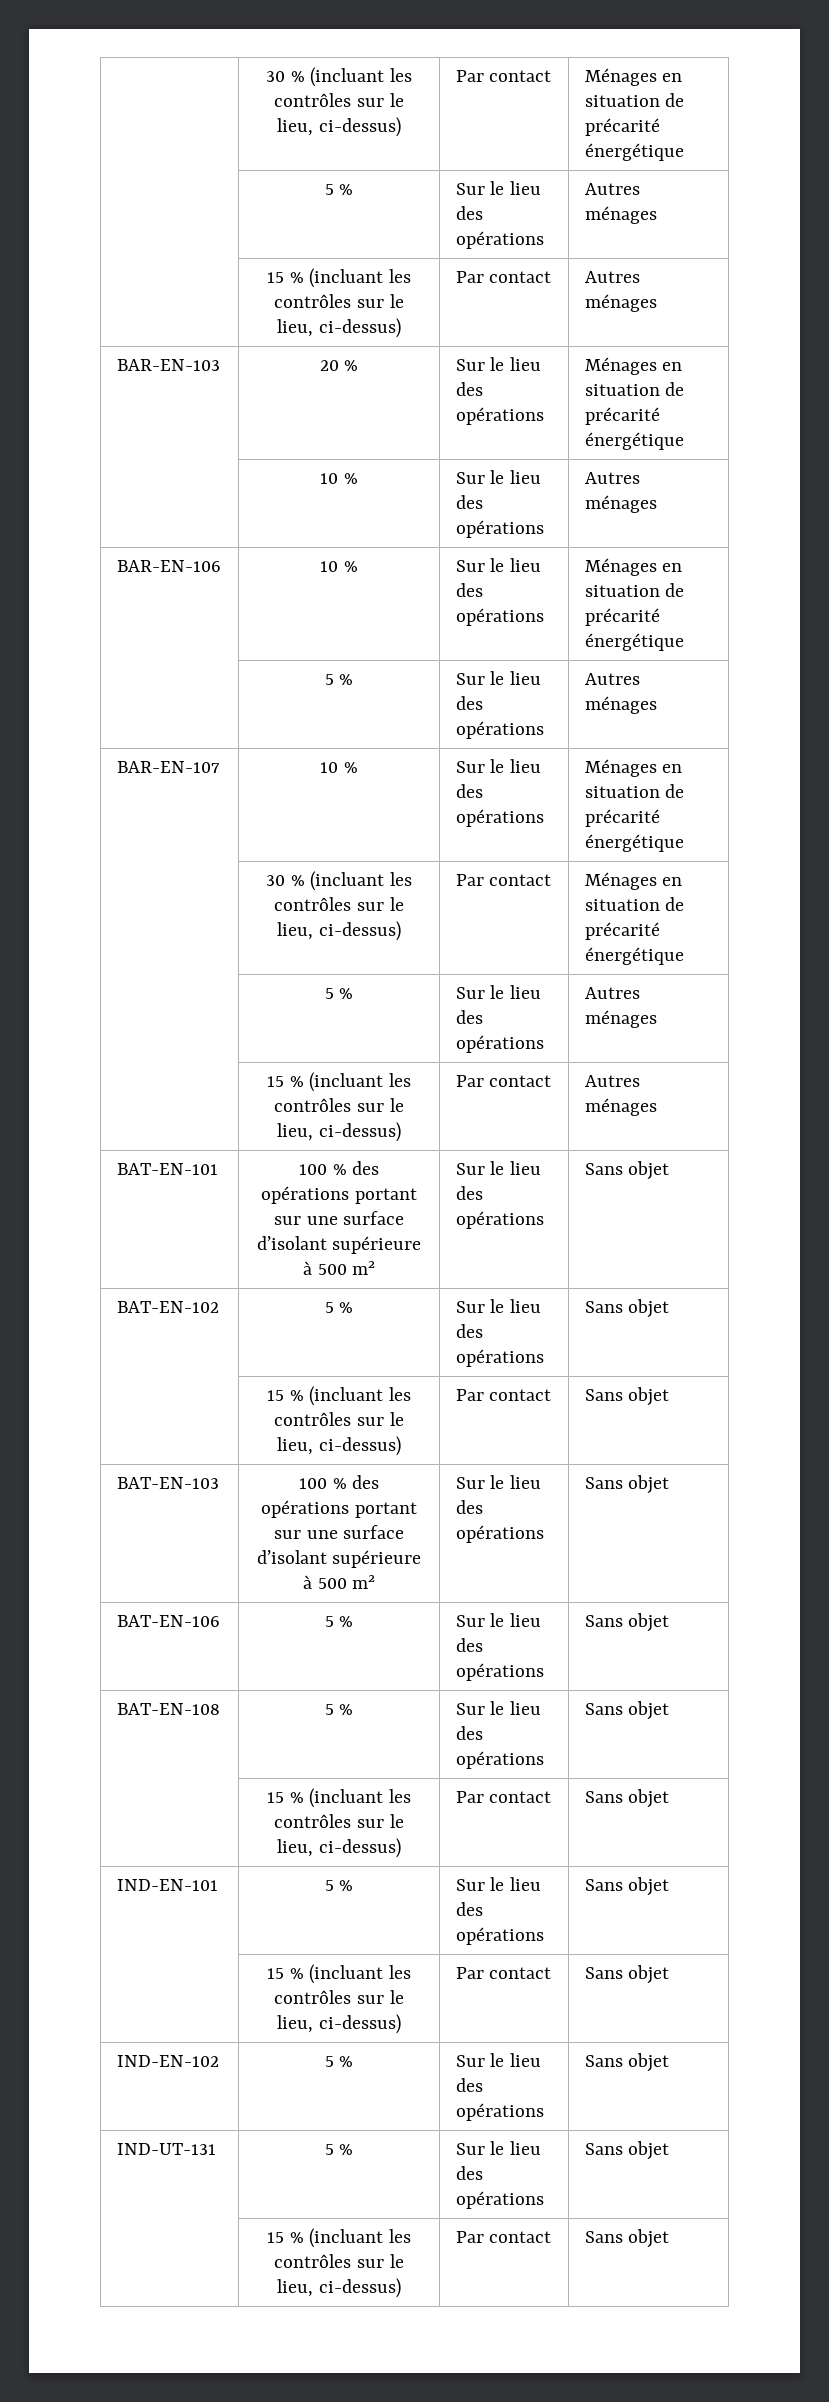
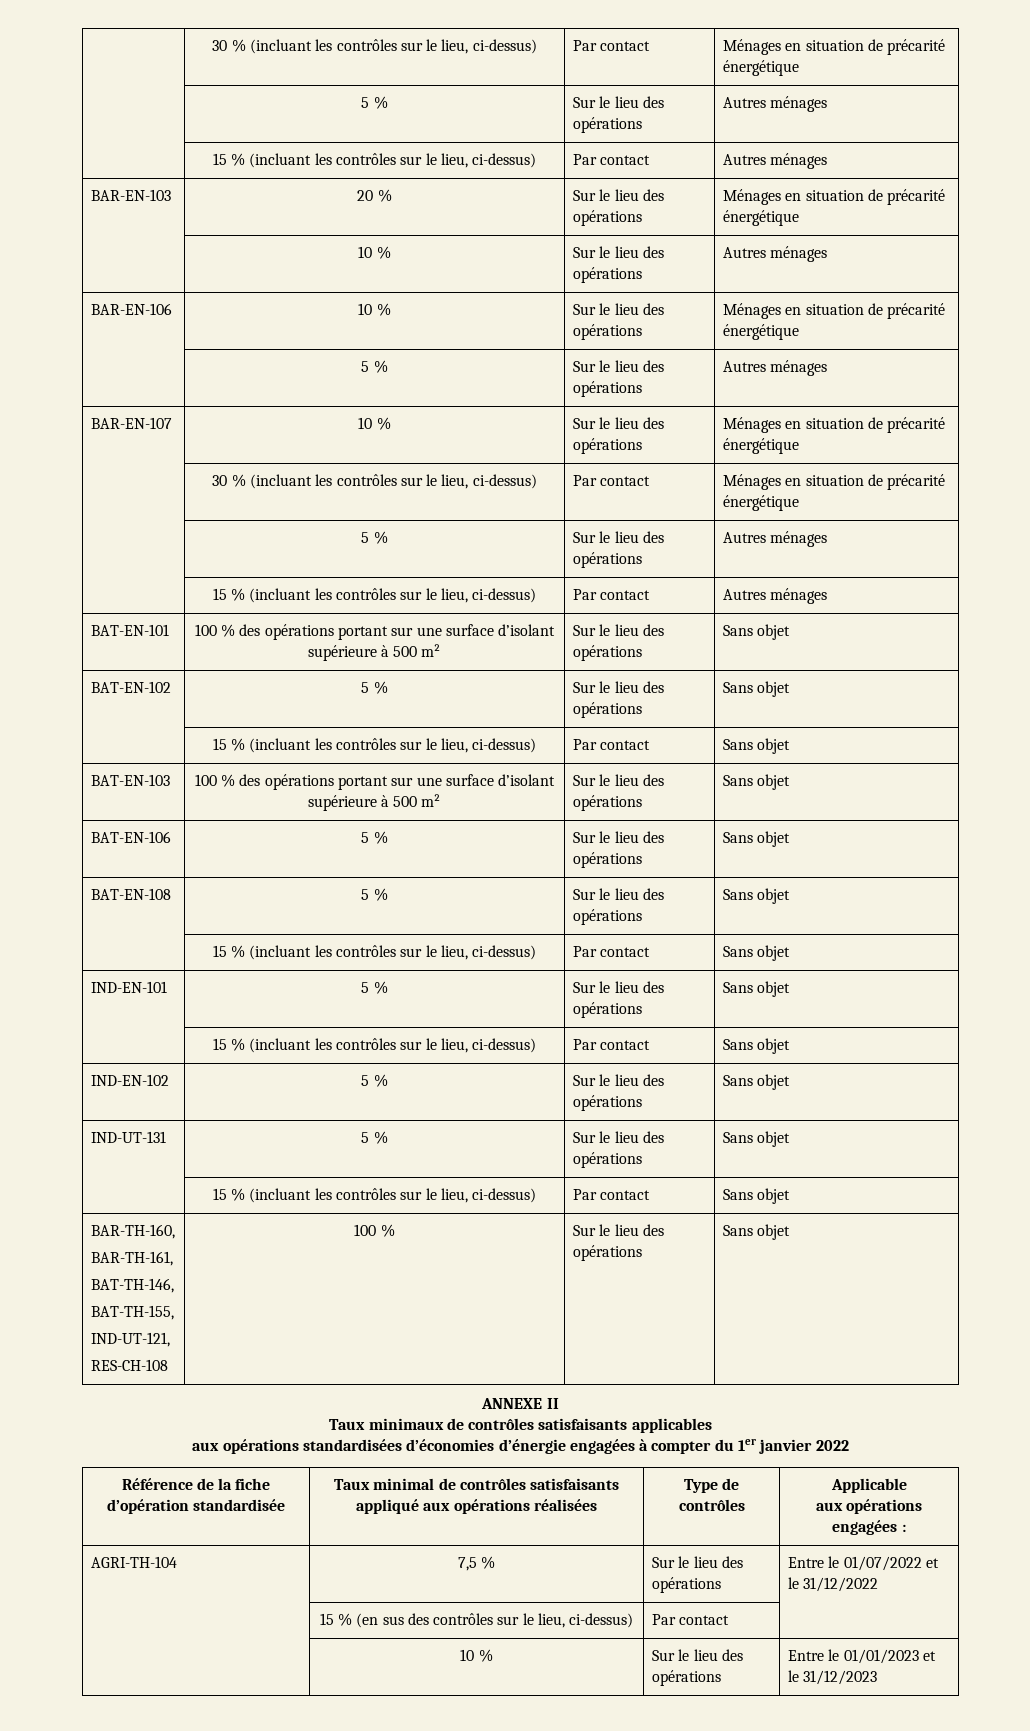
(670, 2238) none -> [90,1224,175,1239] [90,1251,173,1266] [90,1278,174,1293] [90,1305,174,1320] [90,1332,170,1347] [90,1359,168,1371] [354,1224,395,1237] [572,1224,664,1236] [572,1245,642,1261] [722,1224,791,1240] [481,1398,559,1409] [329,1418,712,1433] [192,1439,849,1454] [121,1478,271,1490] [106,1499,286,1514] [333,1478,620,1490] [356,1499,597,1514] [683,1478,740,1493] [678,1499,745,1511] [830,1478,907,1493] [815,1499,923,1514] [832,1520,906,1535] [90,1556,177,1568] [457,1556,496,1571] [651,1556,743,1568] [651,1577,721,1593] [787,1556,939,1571] [787,1577,879,1592] [319,1613,634,1628] [651,1614,730,1625] [460,1649,493,1662] [651,1649,743,1661] [651,1670,721,1686] [787,1649,936,1664] [787,1670,878,1685] // BAR-TH-160, // BAR-TH-161, // BAT-TH-146, // BAT-TH-155, // IND-UT-121, // RES-CH-108 | 100 % | Sur le lieu des opérations | Sans objet // ANNEXE II // Taux minimaux de contrôles satisfaisants applicables // aux opérations standardisées d’économies d’énergie engagées à compter du 1er janvier 2022 // Référence de la fiche d’opération standardisée | Taux minimal de contrôles satisfaisants appliqué aux opérations réalisées | Type de contrôles | Applicable // aux opérations engagées : // AGRI-TH-104 | 7,5 % | Sur le lieu des opérations | Entre le 01/07/2022 et le 31/12/2022 // | 15 % (en sus des contrôles sur le lieu, ci-dessus) | Par contact | // | 10 % | Sur le lieu des opérations | Entre le 01/01/2023 et le 31/12/2023

